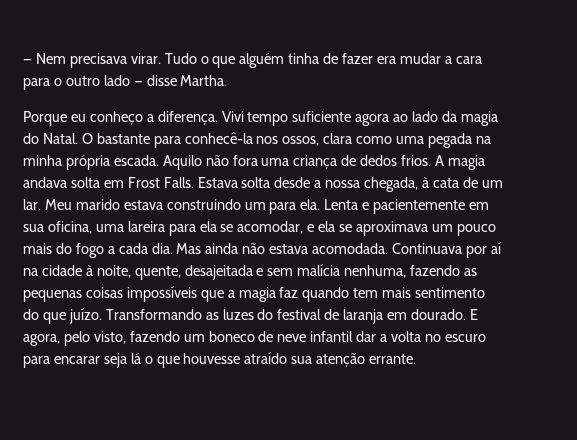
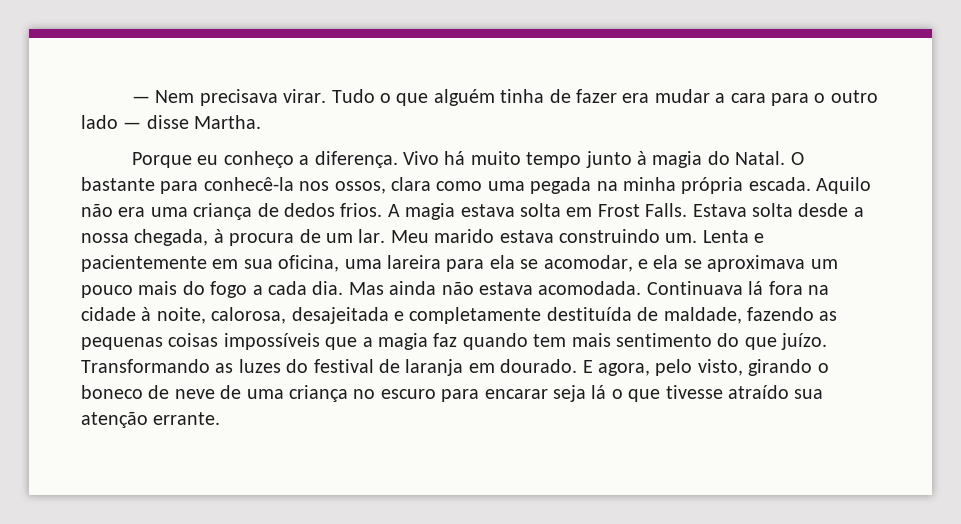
[221,111,458,126] Vivi tempo suficiente agora ao lado da -> [402,151,647,168] Vivo há muito tempo junto à
[232,155,258,166] fora -> [118,207,146,217] era
[23,177,67,188] andava -> [460,204,515,217] estava
[432,178,459,188] cata -> [229,233,295,246] procura
[244,199,321,214] um para ela. -> [665,233,698,243] um.
[465,242,501,258] por aí -> [748,281,803,295] lá fora
[134,266,181,280] quente, -> [211,307,287,324] calorosa,
[267,264,407,278] sem malícia nenhuma, -> [409,307,742,324] completamente destituída de maldade,
[129,331,205,342] fazendo um -> [748,359,829,376] girando o
[310,331,422,342] infantil dar a volta -> [220,385,348,402] de uma criança
[183,353,241,364] houvesse -> [665,385,723,399] tivesse

